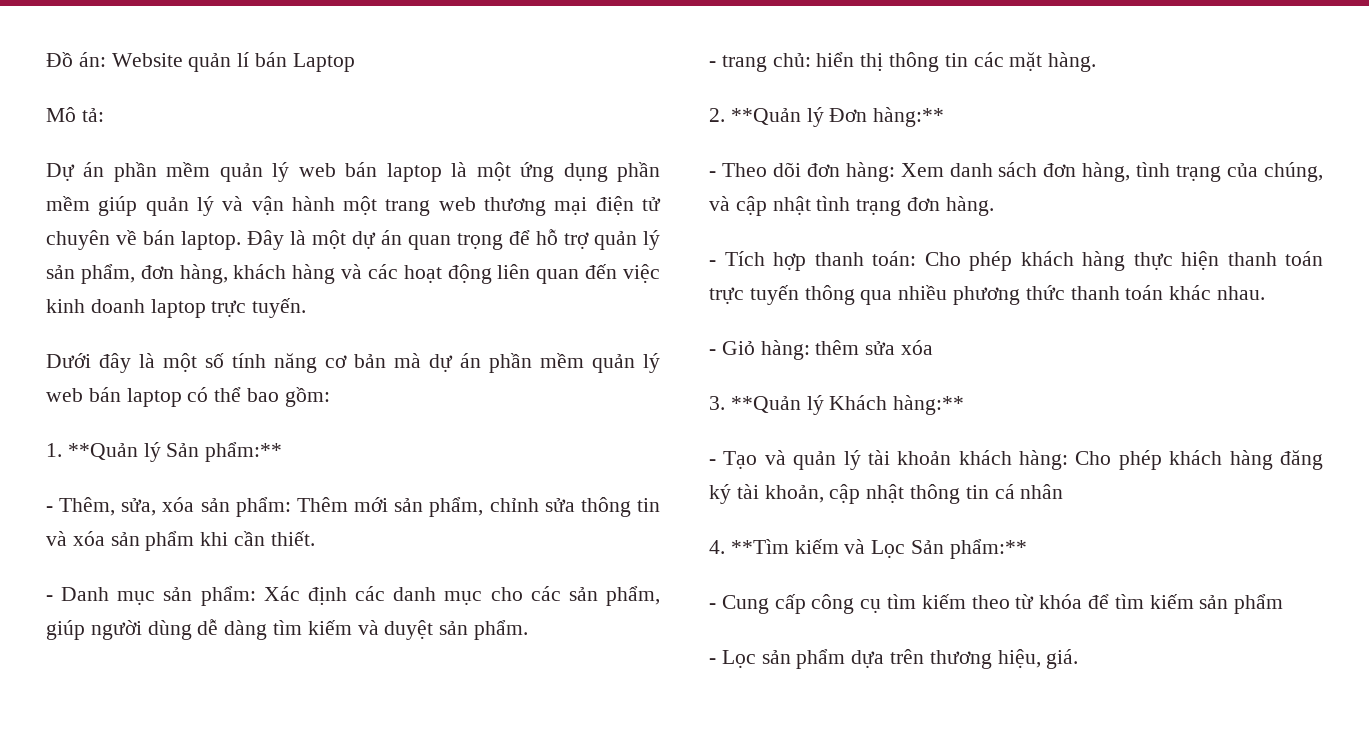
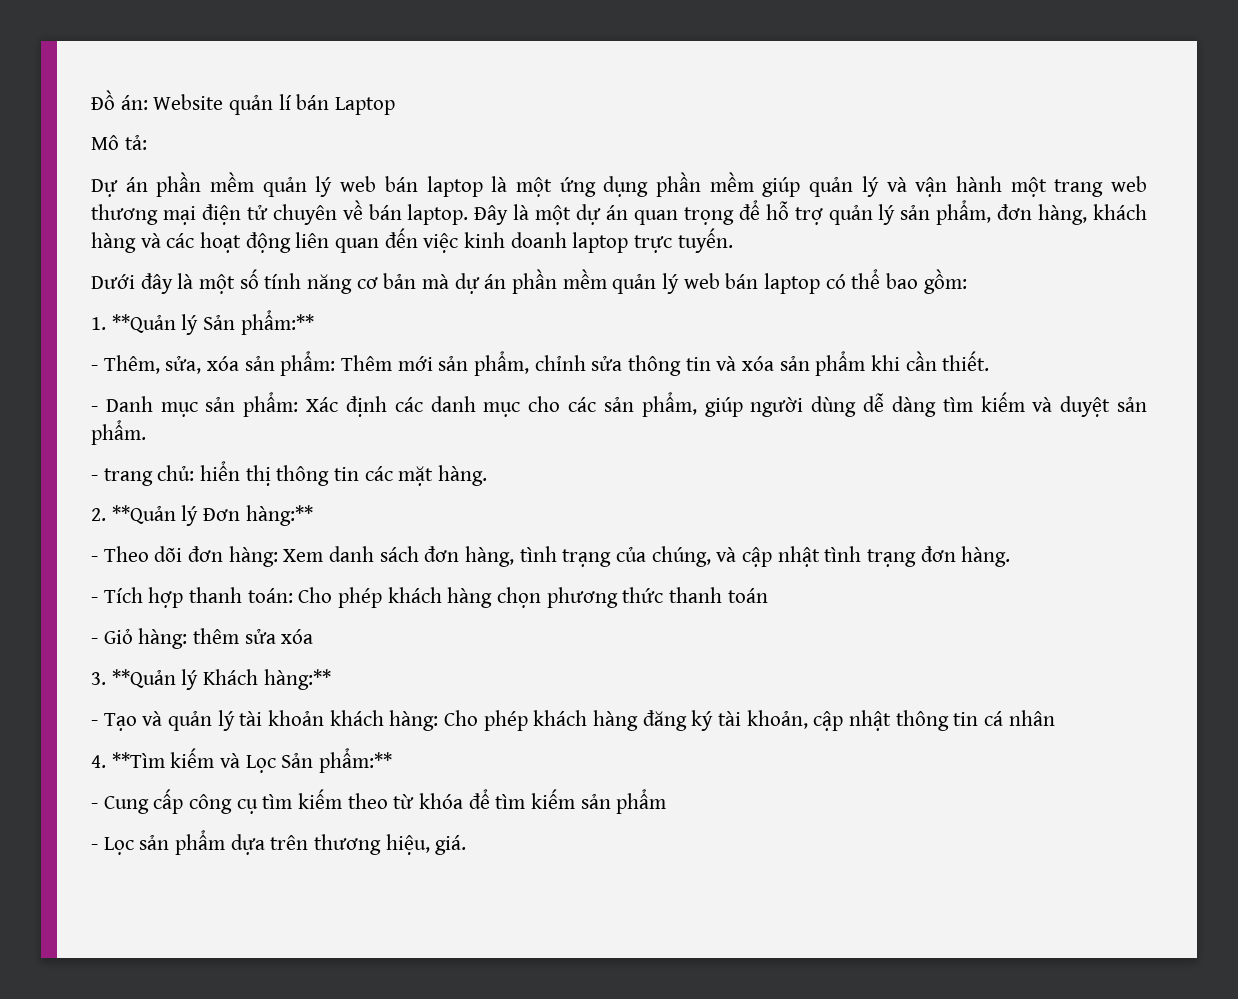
[1133,251,1323,270] [709,285,948,305] thực hiện thanh toán trực tuyến thông qua nhiều -> [497,587,542,608] chọn
[1169,285,1266,300] khác nhau. -> (768, 595) none

